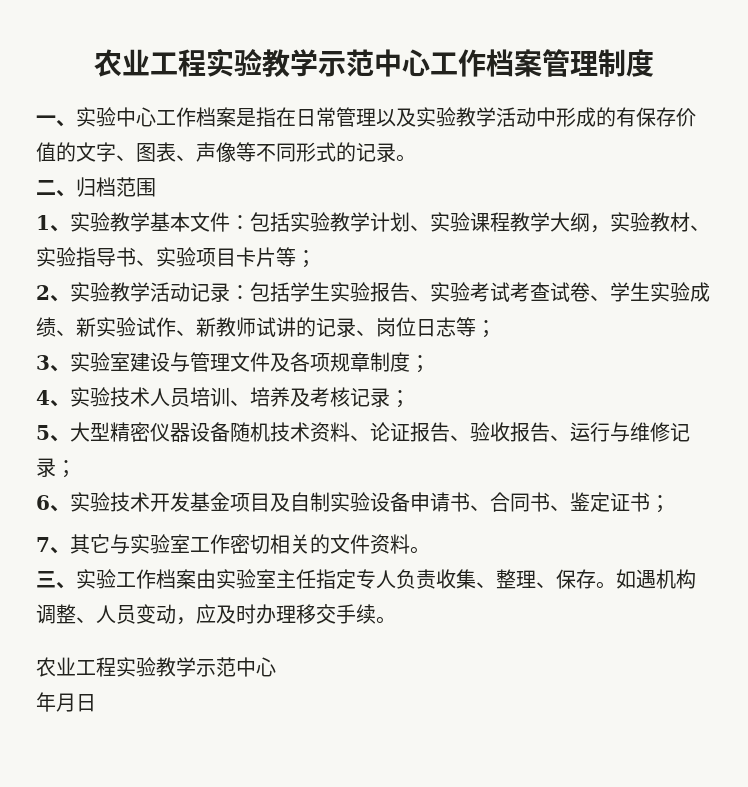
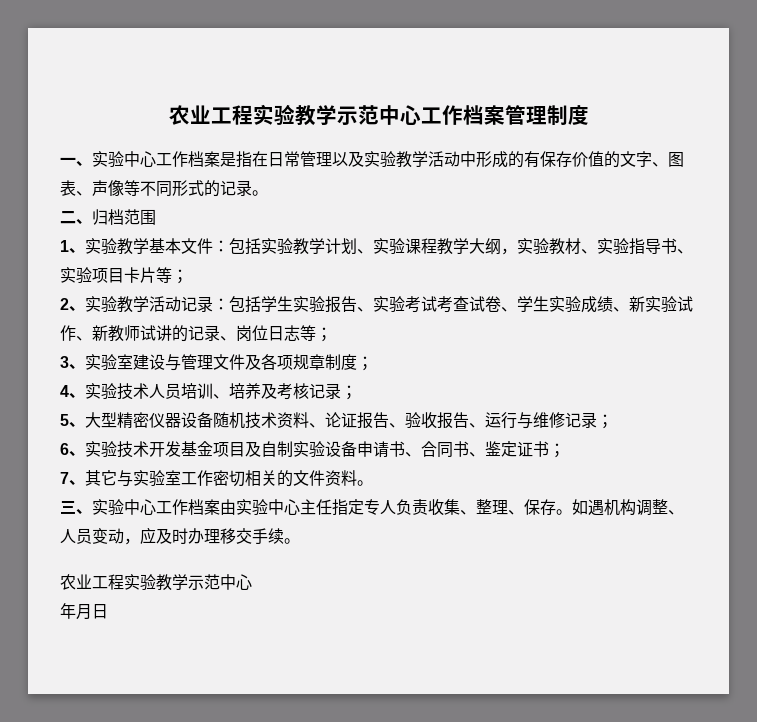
(116, 579) none -> [124,499,156,515] 中心
[256,569,276,588] 室 -> [268,499,300,515] 中心

